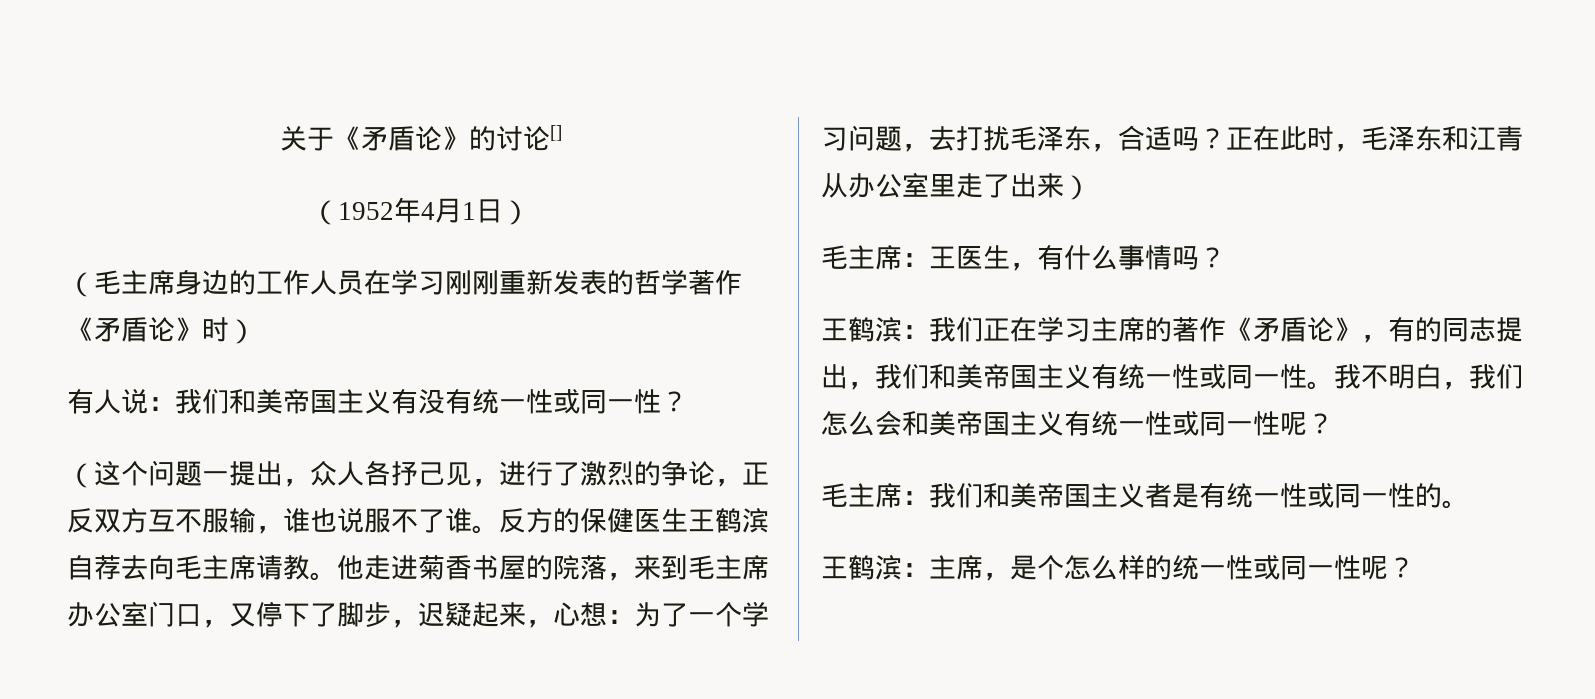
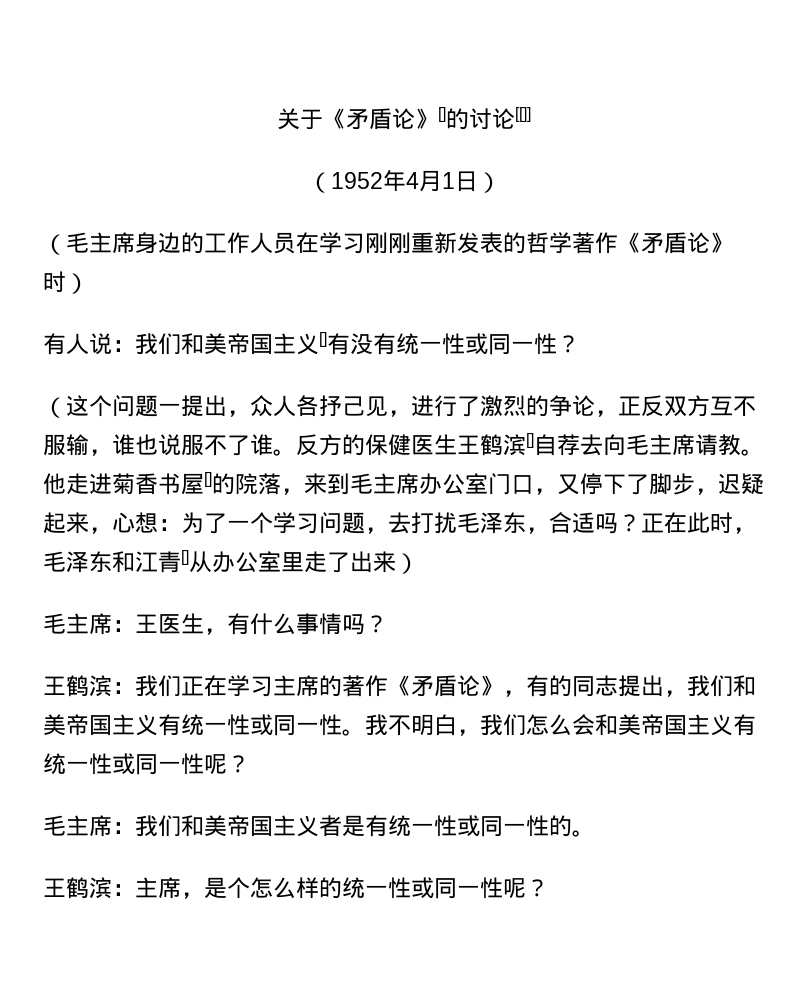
[468,125,562,151] 的讨论[] -> [438,107,531,130] []的讨论[[]]
(391, 401) none -> [319,332,327,347] []
(769, 520) none -> [526,433,534,448] []
(526, 567) none -> [204,472,212,487] []
(1523, 138) none -> [181,550,189,565] []

